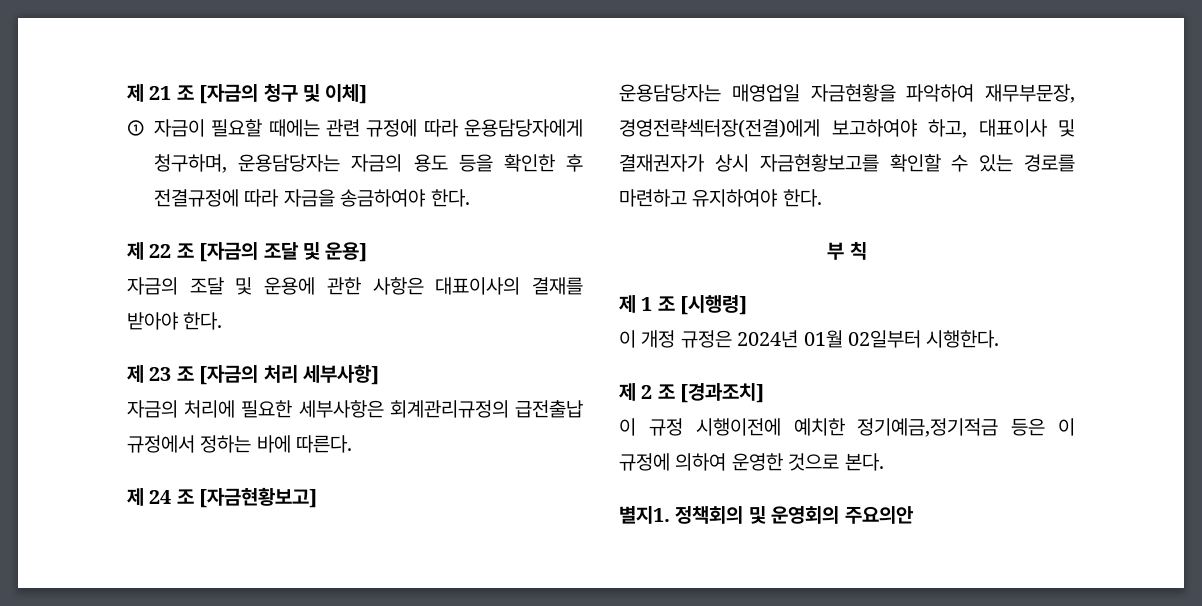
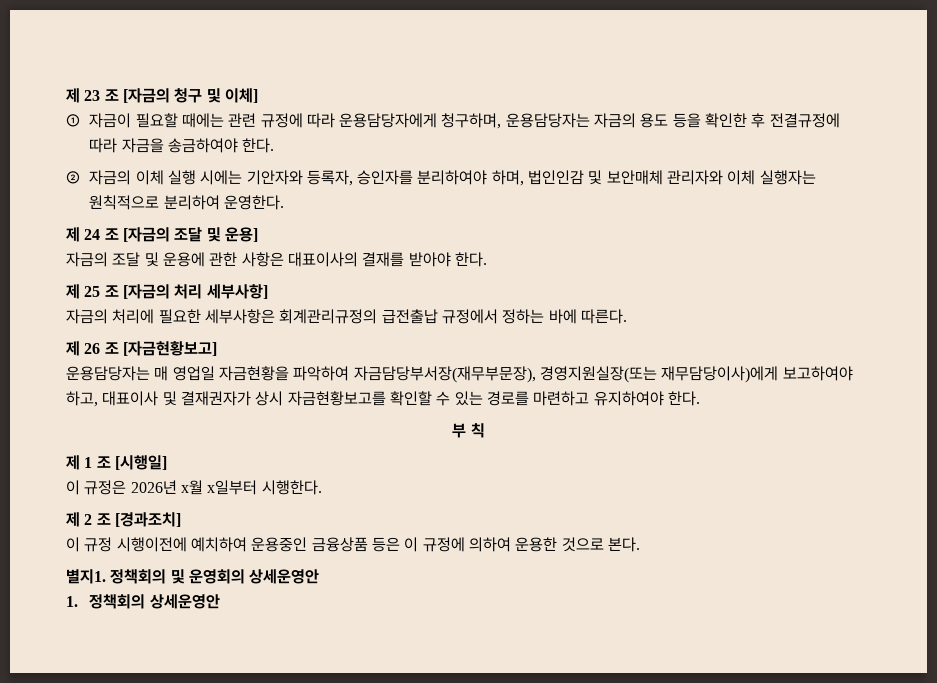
[127,84,172,102] 제 21 -> [66,88,101,103] 제 23
[127,242,172,260] // 제 22 -> [66,170,816,186] [89,195,284,210] [66,227,101,242] // ② 자금의 이체 실행 시에는 기안자와 등록자, 승인자를 분리하여야 하며, 법인인감 및 보안매체 관리자와 이체 실행자는 원칙적으로 분리하여 운영한다. // 제 24
[149,367,172,381] 23 -> [84,286,101,297] 25
[149,490,172,504] 24 -> [84,343,101,354] 26
[731,84,1075,103] [619,119,820,138] 매영업일 자금현황을 파악하여 재무부문장, 경영전략섹터장(전결)에게 -> [154,366,779,383] 매 영업일 자금현황을 파악하여 자금담당부서장(재무부문장), 경영지원실장(또는 재무담당이사)에게
[680,295,748,315] [619,330,921,348] [시행령] // 이 개정 규정은 2024년 01월 02일부터 -> [114,455,167,470] [66,480,258,495] [시행일] // 이 규정은 2026년 x월 x일부터
[793,418,999,437] 예치한 정기예금,정기적금 -> [190,537,368,552] 예치하여 운용중인 금융상품
[731,453,783,471] 운영한 -> [515,537,558,552] 운용한
[844,506,914,524] 주요의안 -> [249,569,320,584] [66,594,220,609] 상세운영안 // 1. 정책회의 상세운영안

